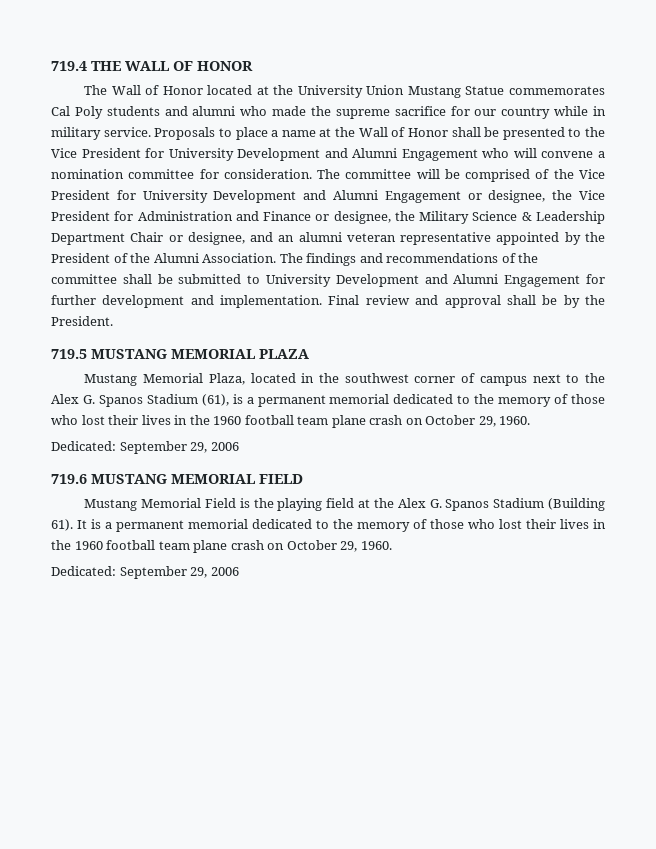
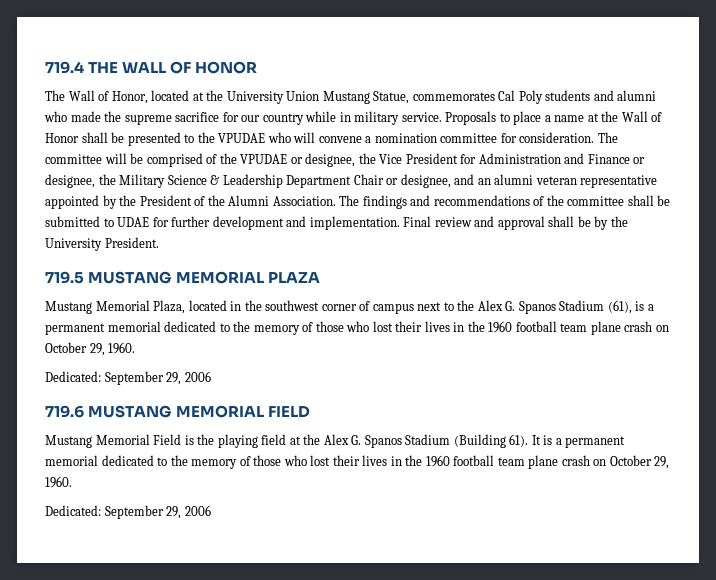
[162,86,203,95] Honor -> [111,91,148,104] Honor,
[465,86,505,95] Statue -> [373,91,410,104] Statue,
[51,148,478,161] Vice President for University Development and Alumni Engagement -> [218,133,266,143] VPUDAE
[578,169,605,179] [51,190,461,203] Vice President for University Development and Alumni Engagement -> [240,154,288,164] VPUDAE
[266,274,581,287] University Development and Alumni Engagement -> [117,217,150,227] UDAE
(606, 300) none -> [45,238,102,251] University

